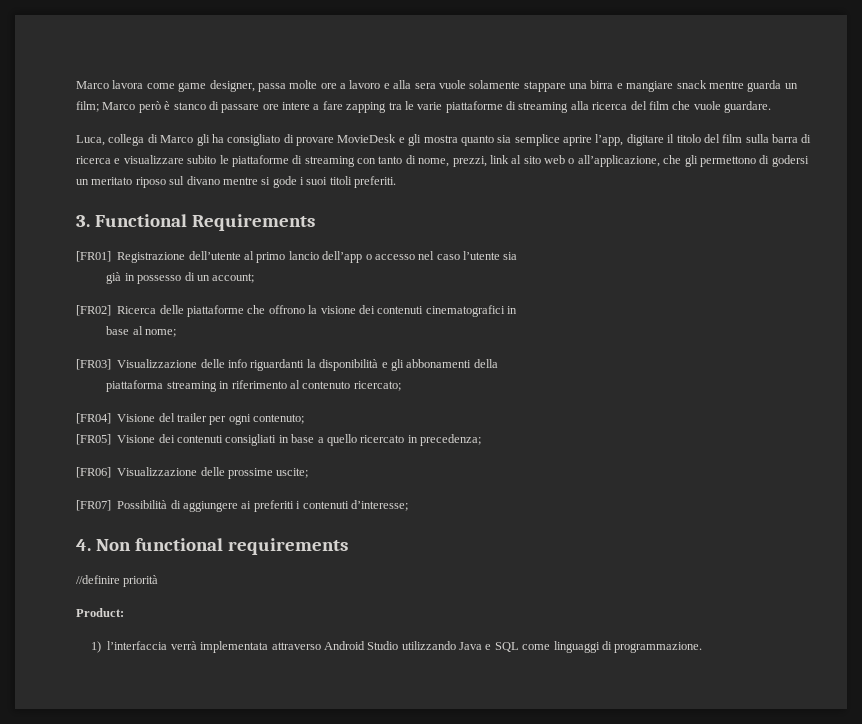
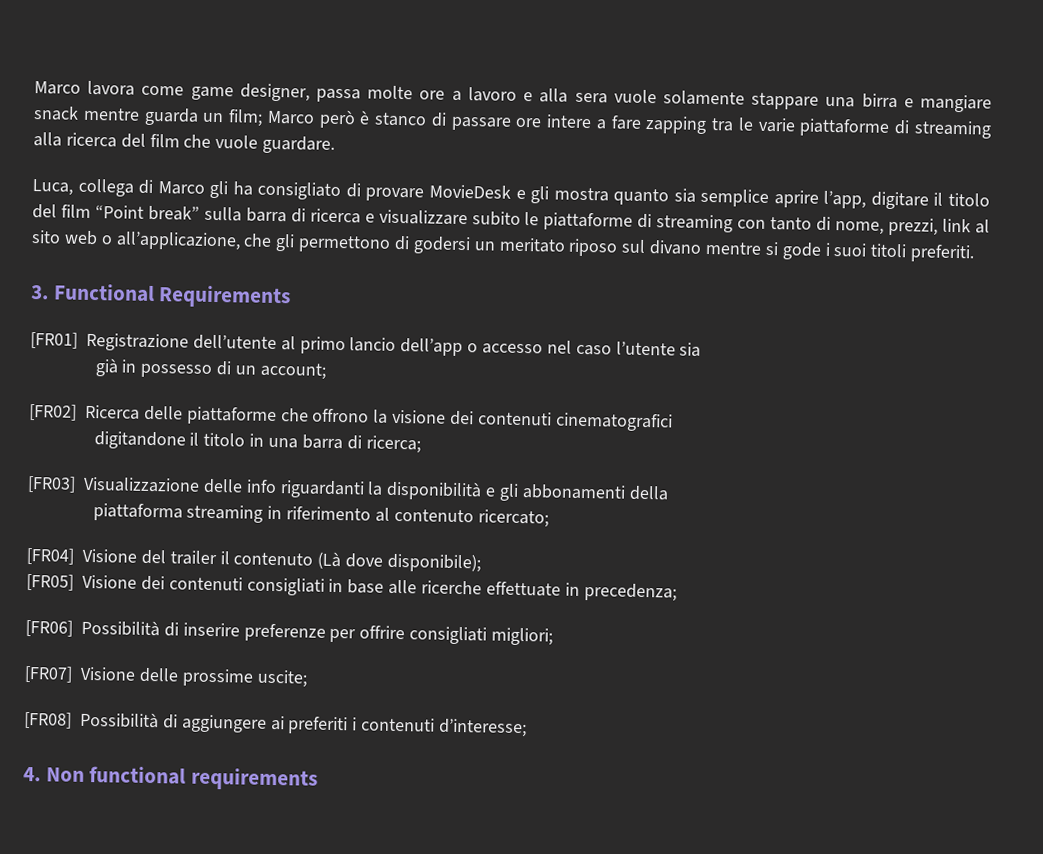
(743, 138) none -> [94,205,200,221] “Point break”
[507,306,517,314] [106,326,177,337] in // base al nome; -> [93,431,421,454] // digitandone il titolo in una barra di ricerca;
[209,414,305,425] per ogni contenuto; -> [219,551,482,573] il contenuto (Là dove disponibile);
[317,434,405,446] a quello ricercato -> [388,579,561,597] alle ricerche effettuate
[117,467,198,476] Visualizzazione -> [81,619,554,646] [24,665,136,683] Possibilità di inserire preferenze per offrire consigliati migliori; // [FR07] Visione
[76,500,111,511] [FR07] -> [24,711,72,729] [FR08]
[76,575,159,587] [76,608,124,617] [91,641,703,653] // //definire priorità // Product: // 1) l’interfaccia verrà implementata attraverso Android Studio utilizzando Java e SQL come linguaggi di programmazione. -> (319, 779) none

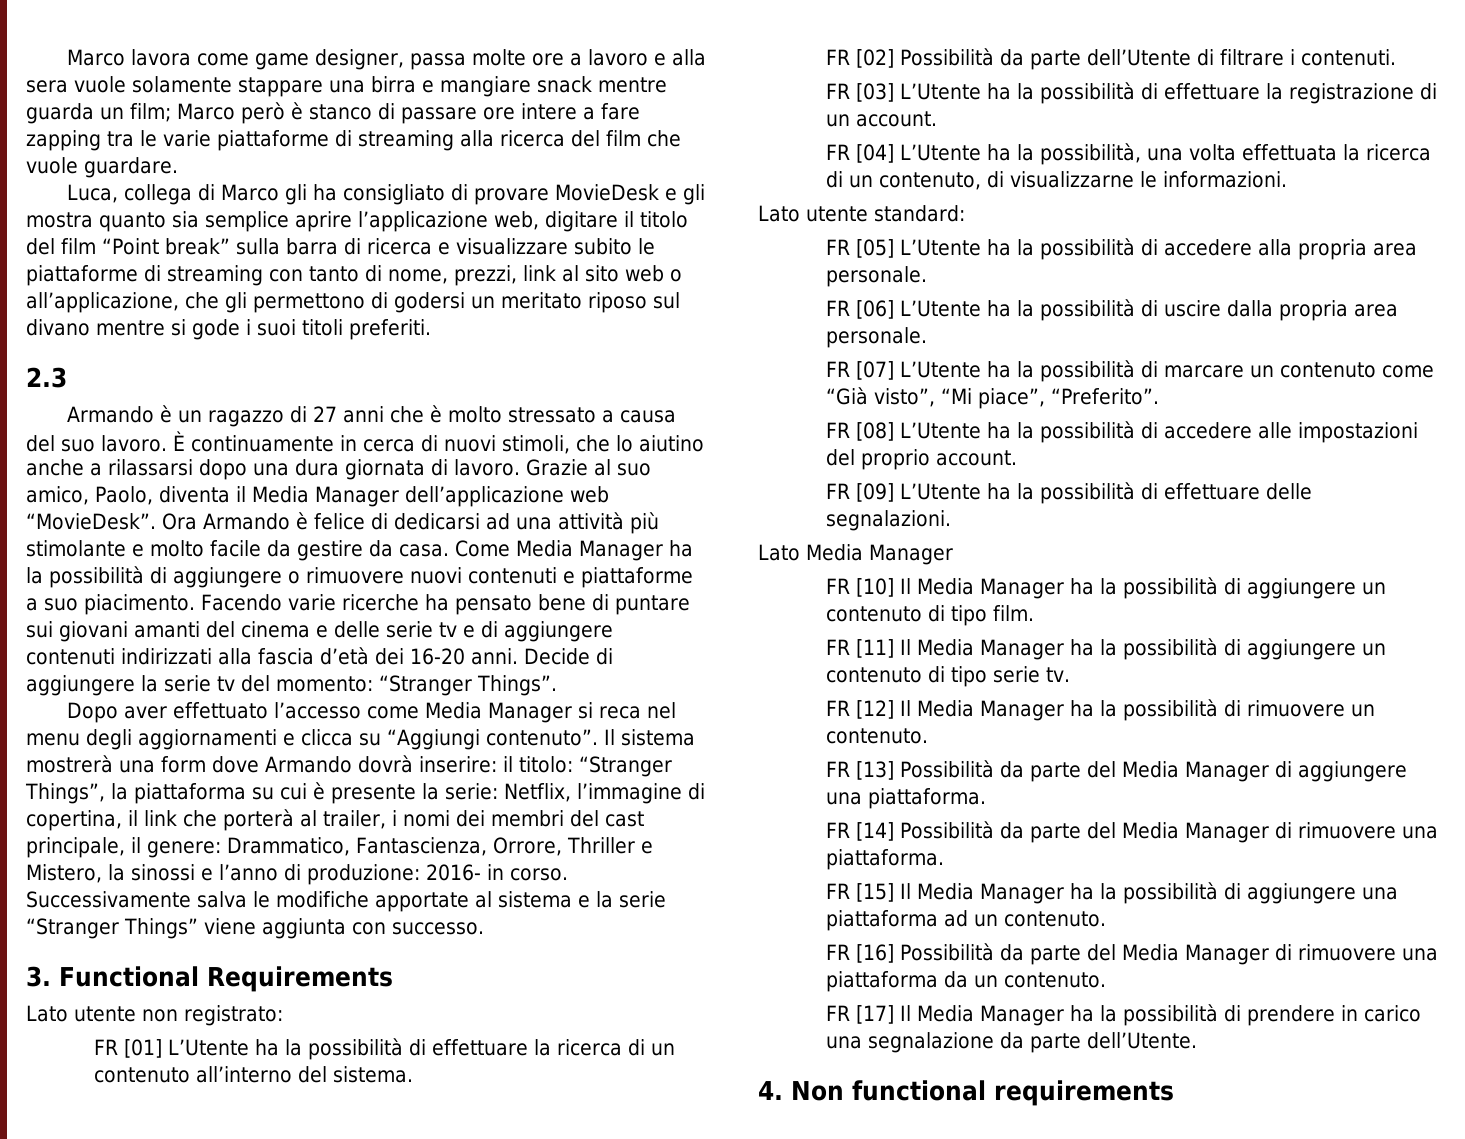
[823,190,867,209] l’app, -> [358,211,539,232] l’applicazione web,
[31,283,292,309] [30,332,702,357] [94,358,326,380] [29,404,673,432] [93,431,421,454] [27,475,669,501] [92,503,549,528] [26,547,482,573] [26,573,677,602] [25,619,554,646] [24,665,308,688] [24,711,528,738] 3. Functional Requirements // [FR01] Registrazione dell’utente al primo lancio dell’app o accesso nel caso l’utente sia // già in possesso di un account; // [FR02] Ricerca delle piattaforme che offrono la visione dei contenuti cinematografici // digitandone il titolo in una barra di ricerca; // [FR03] Visualizzazione delle info riguardanti la disponibilità e gli abbonamenti della // piattaforma streaming in riferimento al contenuto ricercato; // [FR04] Visione del trailer il contenuto (Là dove disponibile); // [FR05] Visione dei contenuti consigliati in base alle ricerche effettuate in precedenza; // [FR06] Possibilità di inserire preferenze per offrire consigliati migliori; // [FR07] Visione delle prossime uscite; // [FR08] Possibilità di aggiungere ai preferiti i contenuti d’interesse; -> [26,367,67,388] [66,405,676,427] [26,431,704,454] [26,459,651,480] [26,486,609,507] [26,512,659,534] [26,540,693,561] [26,566,693,588] [26,594,690,615] [26,621,613,642] [26,647,613,665] [26,675,557,696] [66,702,676,723] [26,729,695,750] [26,755,672,777] [25,782,705,804] [26,809,644,831] [26,837,653,858] [26,864,568,885] [26,891,666,912] [26,918,484,939] [26,966,393,992] [26,1005,283,1026] [93,1038,675,1060] [93,1066,413,1083] [825,48,1396,70] [825,82,1437,104] [825,111,937,127] [825,143,1431,165] [825,171,1287,190] [758,205,965,222] [825,238,1417,260] [825,266,927,287] [825,299,1398,321] [825,327,927,348] [825,360,1434,382] [825,387,1159,409] [825,421,1418,443] [825,449,1017,470] [825,482,1312,504] [825,510,951,531] [758,544,953,565] [825,577,1386,599] [825,605,1034,626] [825,638,1386,660] [825,666,1070,687] [825,699,1375,721] [825,728,928,744] [825,760,1407,782] [825,788,986,809] [825,821,1438,843] [825,849,944,870] [825,882,1398,904] [825,910,1106,931] [825,943,1438,965] [825,971,1106,992] [825,1004,1421,1026] [825,1032,1197,1053] 2.3 // Armando è un ragazzo di 27 anni che è molto stressato a causa del suo lavoro. È continuamente in cerca di nuovi stimoli, che lo aiutino anche a rilassarsi dopo una dura giornata di lavoro. Grazie al suo amico, Paolo, diventa il Media Manager dell’applicazione web “MovieDesk”. Ora Armando è felice di dedicarsi ad una attività più stimolante e molto facile da gestire da casa. Come Media Manager ha la possibilità di aggiungere o rimuovere nuovi contenuti e piattaforme a suo piacimento. Facendo varie ricerche ha pensato bene di puntare sui giovani amanti del cinema e delle serie tv e di aggiungere contenuti indirizzati alla fascia d’età dei 16-20 anni. Decide di aggiungere la serie tv del momento: “Stranger Things”. // Dopo aver effettuato l’accesso come Media Manager si reca nel menu degli aggiornamenti e clicca su “Aggiungi contenuto”. Il sistema mostrerà una form dove Armando dovrà inserire: il titolo: “Stranger Things”, la piattaforma su cui è presente la serie: Netflix, l’immagine di copertina, il link che porterà al trailer, i nomi dei membri del cast principale, il genere: Drammatico, Fantascienza, Orrore, Thriller e Mistero, la sinossi e l’anno di produzione: 2016- in corso. Successivamente salva le modifiche apportate al sistema e la serie “Stranger Things” viene aggiunta con successo. // 3. Functional Requirements // Lato utente non registrato: // FR [01] L’Utente ha la possibilità di effettuare la ricerca di un contenuto all’interno del sistema. // FR [02] Possibilità da parte dell’Utente di filtrare i contenuti. // FR [03] L’Utente ha la possibilità di effettuare la registrazione di un account. // FR [04] L’Utente ha la possibilità, una volta effettuata la ricerca di un contenuto, di visualizzarne le informazioni. // Lato utente standard: // FR [05] L’Utente ha la possibilità di accedere alla propria area personale. // FR [06] L’Utente ha la possibilità di uscire dalla propria area personale. // FR [07] L’Utente ha la possibilità di marcare un contenuto come “Già visto”, “Mi piace”, “Preferito”. // FR [08] L’Utente ha la possibilità di accedere alle impostazioni del proprio account. // FR [09] L’Utente ha la possibilità di effettuare delle segnalazioni. // Lato Media Manager // FR [10] Il Media Manager ha la possibilità di aggiungere un contenuto di tipo film. // FR [11] Il Media Manager ha la possibilità di aggiungere un contenuto di tipo serie tv. // FR [12] Il Media Manager ha la possibilità di rimuovere un contenuto. // FR [13] Possibilità da parte del Media Manager di aggiungere una piattaforma. // FR [14] Possibilità da parte del Media Manager di rimuovere una piattaforma. // FR [15] Il Media Manager ha la possibilità di aggiungere una piattaforma ad un contenuto. // FR [16] Possibilità da parte del Media Manager di rimuovere una piattaforma da un contenuto. // FR [17] Il Media Manager ha la possibilità di prendere in carico una segnalazione da parte dell’Utente.

